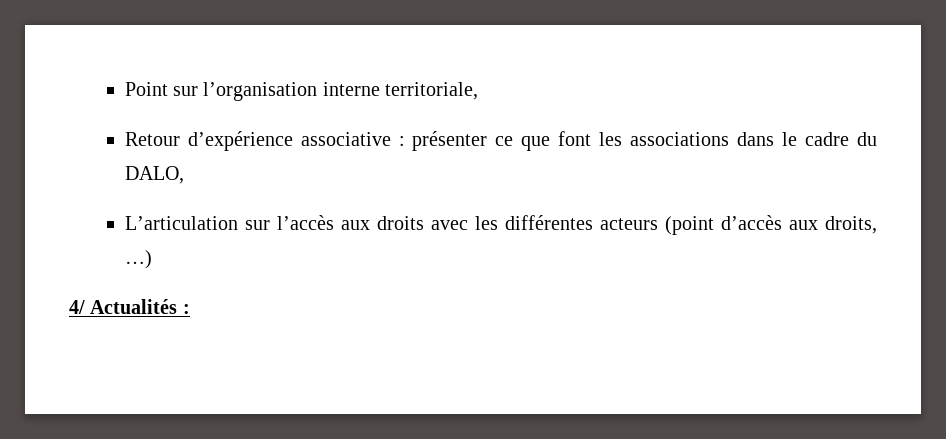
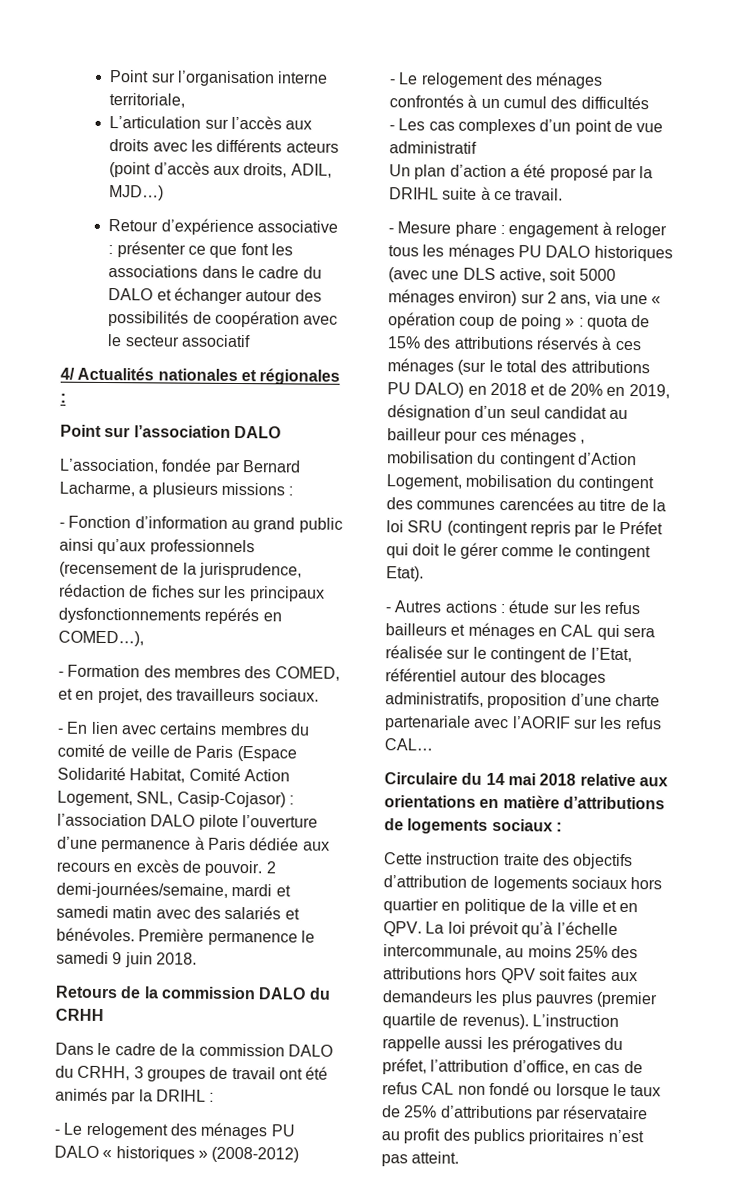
(479, 91) none -> [109,115,313,130] [109,138,339,153] [109,161,332,178] [109,185,165,201] // L’articulation sur l’accès aux droits avec les différents acteurs (point d’accès aux droits, ADIL, MJD…)
[124,166,184,184] [124,215,877,235] [124,250,152,269] [69,299,190,314] DALO, // L’articulation sur l’accès aux droits avec les différentes acteurs (point d’accès aux droits, …) // 4/ Actualités : -> [108,287,322,305] [108,310,339,328] [107,334,252,348] [60,366,341,385] [60,393,66,403] [60,424,281,439] [59,458,301,476] [59,481,294,498] [59,515,343,533] [59,538,255,556] [59,561,302,579] [59,583,325,602] [58,607,282,625] [58,630,144,647] [58,664,340,681] [58,687,319,704] [57,721,310,736] [57,743,297,762] [57,766,290,783] [57,790,294,808] [57,813,318,831] [57,836,330,853] [56,859,276,877] [56,881,291,899] [56,905,300,920] [56,927,315,946] [56,951,197,968] [55,985,331,1000] [55,1008,104,1022] [55,1042,333,1057] [55,1065,329,1082] [55,1087,215,1105] [54,1122,295,1140] [54,1145,300,1163] [389,72,604,89] [389,94,649,110] [389,118,664,135] [389,141,477,154] [389,164,654,182] [389,186,564,201] [388,221,667,239] [388,243,673,262] [388,267,616,283] [388,289,662,307] [388,312,651,331] [387,336,642,351] [387,358,650,375] [387,382,670,399] [387,404,629,421] [387,428,586,445] [387,451,637,468] [386,474,654,492] [386,497,666,512] [386,520,663,537] [386,542,651,561] [386,566,424,582] [385,600,641,615] [385,622,655,640] [385,645,632,663] [385,668,606,686] [385,692,660,709] [385,715,662,731] [384,738,433,751] [384,772,668,787] [384,795,665,810] [384,818,562,834] [383,852,634,870] [383,875,663,892] [383,898,639,915] [383,920,618,938] [383,944,639,960] [383,967,638,984] [382,990,659,1008] [382,1013,619,1030] [382,1036,624,1053] [382,1058,643,1075] [382,1081,662,1099] [382,1105,649,1122] [381,1128,644,1145] [381,1151,460,1167] DALO et échanger autour des possibilités de coopération avec le secteur associatif // 4/ Actualités nationales et régionales : // Point sur l’association DALO // L’association, fondée par Bernard Lacharme, a plusieurs missions : // - Fonction d’information au grand public ainsi qu’aux professionnels (recensement de la jurisprudence, rédaction de fiches sur les principaux dysfonctionnements repérés en COMED…), // - Formation des membres des COMED, et en projet, des travailleurs sociaux. // - En lien avec certains membres du comité de veille de Paris (Espace Solidarité Habitat, Comité Action Logement, SNL, Casip-Cojasor) : l’association DALO pilote l’ouverture d’une permanence à Paris dédiée aux recours en excès de pouvoir. 2 demi-journées/semaine, mardi et samedi matin avec des salariés et bénévoles. Première permanence le samedi 9 juin 2018. // Retours de la commission DALO du CRHH // Dans le cadre de la commission DALO du CRHH, 3 groupes de travail ont été animés par la DRIHL : // - Le relogement des ménages PU DALO « historiques » (2008-2012) // - Le relogement des ménages confrontés à un cumul des difficultés // - Les cas complexes d’un point de vue administratif // Un plan d’action a été proposé par la DRIHL suite à ce travail. // - Mesure phare : engagement à reloger tous les ménages PU DALO historiques (avec une DLS active, soit 5000 ménages environ) sur 2 ans, via une « opération coup de poing » : quota de 15% des attributions réservés à ces ménages (sur le total des attributions PU DALO) en 2018 et de 20% en 2019, désignation d’un seul candidat au bailleur pour ces ménages , mobilisation du contingent d’Action Logement, mobilisation du contingent des communes carencées au titre de la loi SRU (contingent repris par le Préfet qui doit le gérer comme le contingent Etat). // - Autres actions : étude sur les refus bailleurs et ménages en CAL qui sera réalisée sur le contingent de l’Etat, référentiel autour des blocages administratifs, proposition d’une charte partenariale avec l’AORIF sur les refus CAL… // Circulaire du 14 mai 2018 relative aux orientations en matière d’attributions de logements sociaux : // Cette instruction traite des objectifs d’attribution de logements sociaux hors quartier en politique de la ville et en QPV. La loi prévoit qu’à l’échelle intercommunale, au moins 25% des attributions hors QPV soit faites aux demandeurs les plus pauvres (premier quartile de revenus). L’instruction rappelle aussi les prérogatives du préfet, l’attribution d’office, en cas de refus CAL non fondé ou lorsque le taux de 25% d’attributions par réservataire au profit des publics prioritaires n’est pas atteint.

